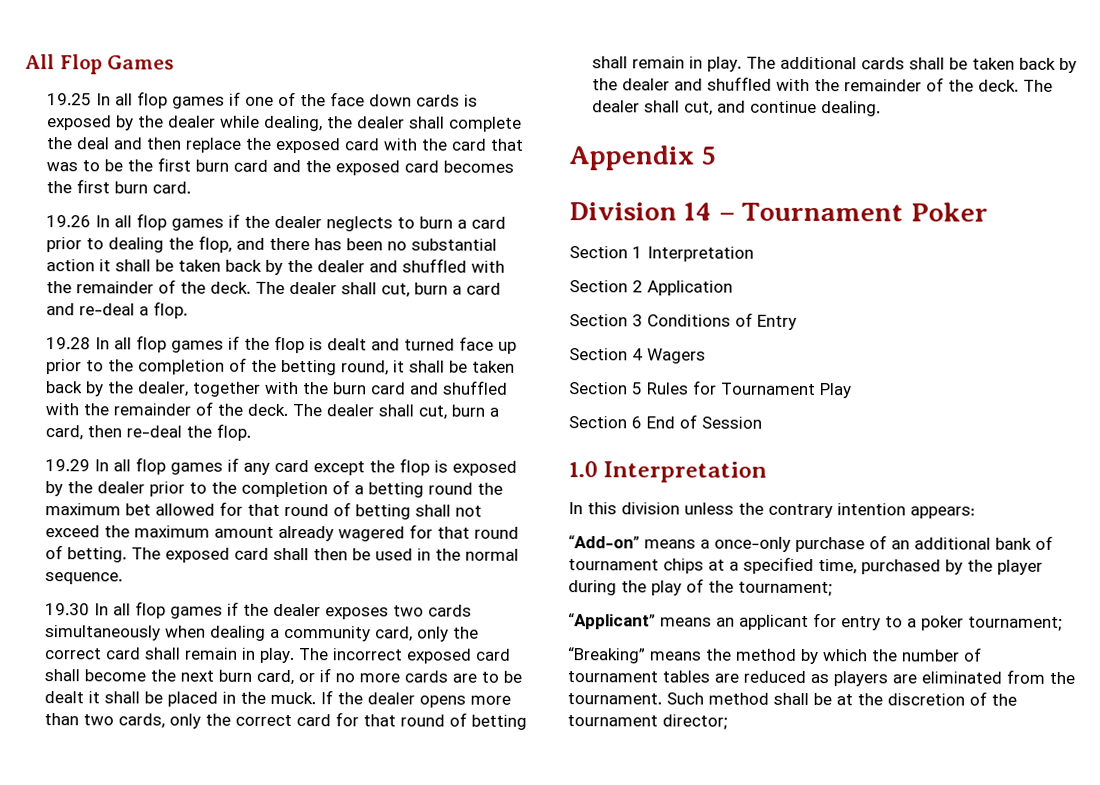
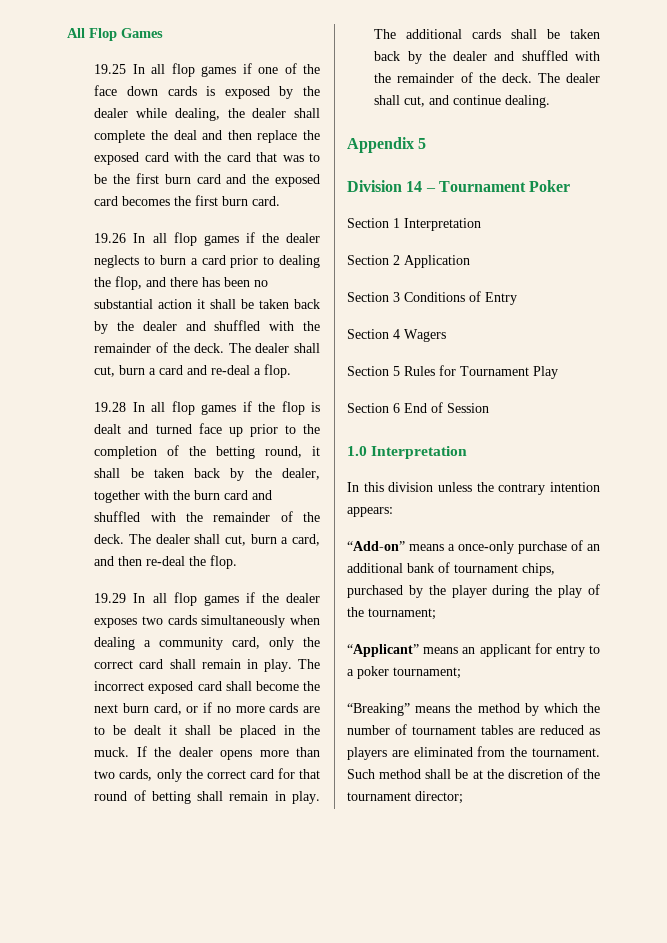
(83, 433) none -> [94,556,115,566] and
[242,458,517,476] [44,480,503,498] [44,501,482,520] [44,524,519,542] [44,545,519,563] [44,572,123,585] [44,601,239,619] any card except the flop is exposed by the dealer prior to the completion of a betting round the maximum bet allowed for that round of betting shall not exceed the maximum amount already wagered for that round of betting. The exposed card shall then be used in the normal sequence. // 19.30 In all flop games if -> (255, 597) none
[663,556,857,575] chips at a specified time, -> [522,563,555,576] chips,

